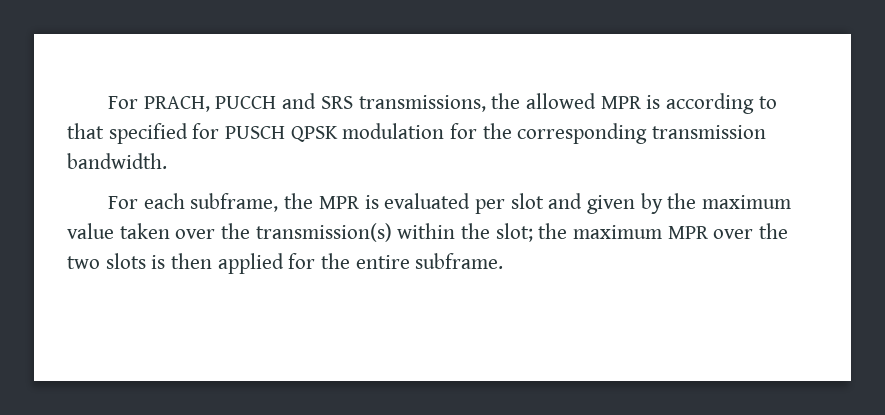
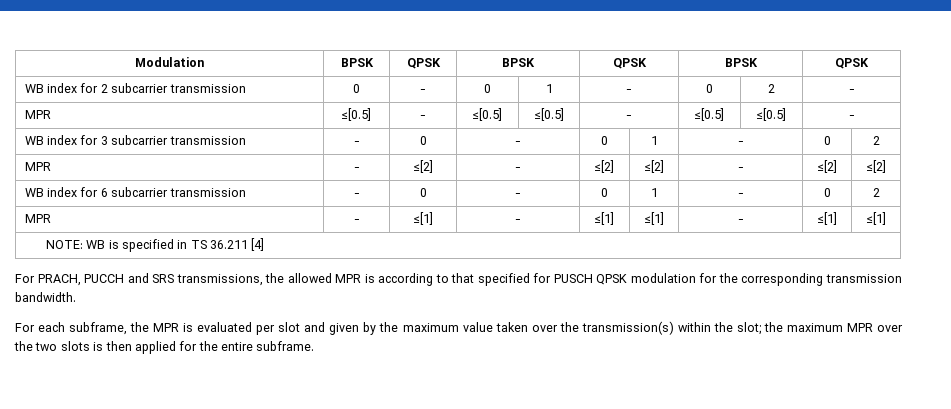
(108, 102) none -> [135,57,204,67] [340,58,374,67] [406,58,441,69] [502,58,535,67] [612,58,647,69] [724,58,758,67] [835,58,869,69] [24,83,246,93] [353,84,360,93] [420,89,426,93] [484,84,491,93] [545,84,553,93] [626,89,632,93] [706,84,713,93] [768,84,775,93] [848,89,855,93] [24,110,51,119] [342,108,371,121] [420,115,426,119] [473,108,502,121] [534,108,564,121] [626,115,632,119] [695,108,724,121] [757,108,786,121] [848,115,855,119] [24,135,246,145] [353,141,360,145] [419,136,427,145] [515,141,521,145] [601,136,608,145] [650,136,658,145] [737,141,744,145] [823,136,831,145] [872,136,880,145] [24,162,51,171] [353,167,360,171] [413,160,433,173] [515,167,521,171] [595,160,614,173] [644,160,664,173] [737,167,744,171] [817,160,837,173] [866,160,886,173] [24,187,246,197] [353,193,360,197] [419,188,427,197] [515,193,521,197] [601,188,608,197] [650,188,658,197] [737,193,744,197] [823,188,831,197] [872,188,880,197] [24,214,51,223] [353,219,360,223] [413,212,433,225] [515,219,521,223] [595,212,614,225] [644,212,664,225] [737,219,744,223] [817,212,837,225] [866,212,886,225] [45,238,265,252] Modulation | BPSK | QPSK | BPSK | QPSK | BPSK | QPSK // WB index for 2 subcarrier transmission | 0 | - | 0 | 1 | - | 0 | 2 | - // MPR | ≤[0.5] | - | ≤[0.5] | ≤[0.5] | - | ≤[0.5] | ≤[0.5] | - // WB index for 3 subcarrier transmission | - | 0 | - | 0 | 1 | - | 0 | 2 // MPR | - | ≤[2] | - | ≤[2] | ≤[2] | - | ≤[2] | ≤[2] // WB index for 6 subcarrier transmission | - | 0 | - | 0 | 1 | - | 0 | 2 // MPR | - | ≤[1] | - | ≤[1] | ≤[1] | - | ≤[1] | ≤[1] // NOTE: WB is specified in TS 36.211 [4] //

